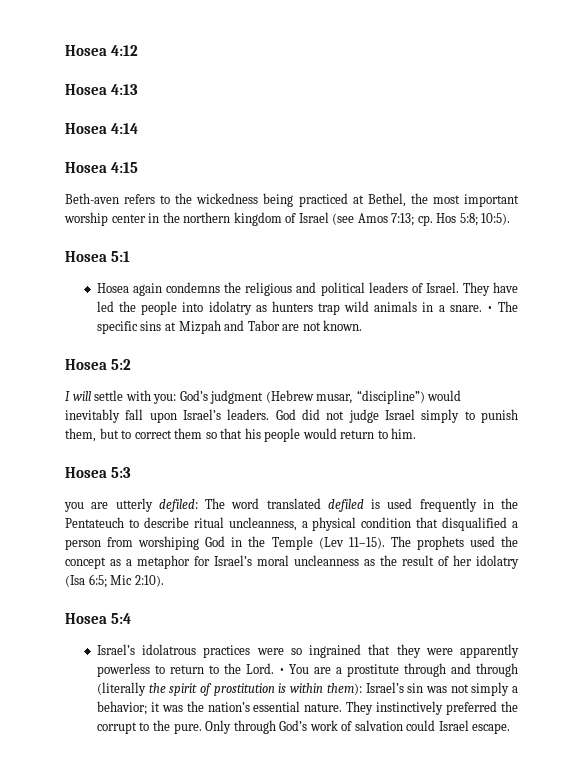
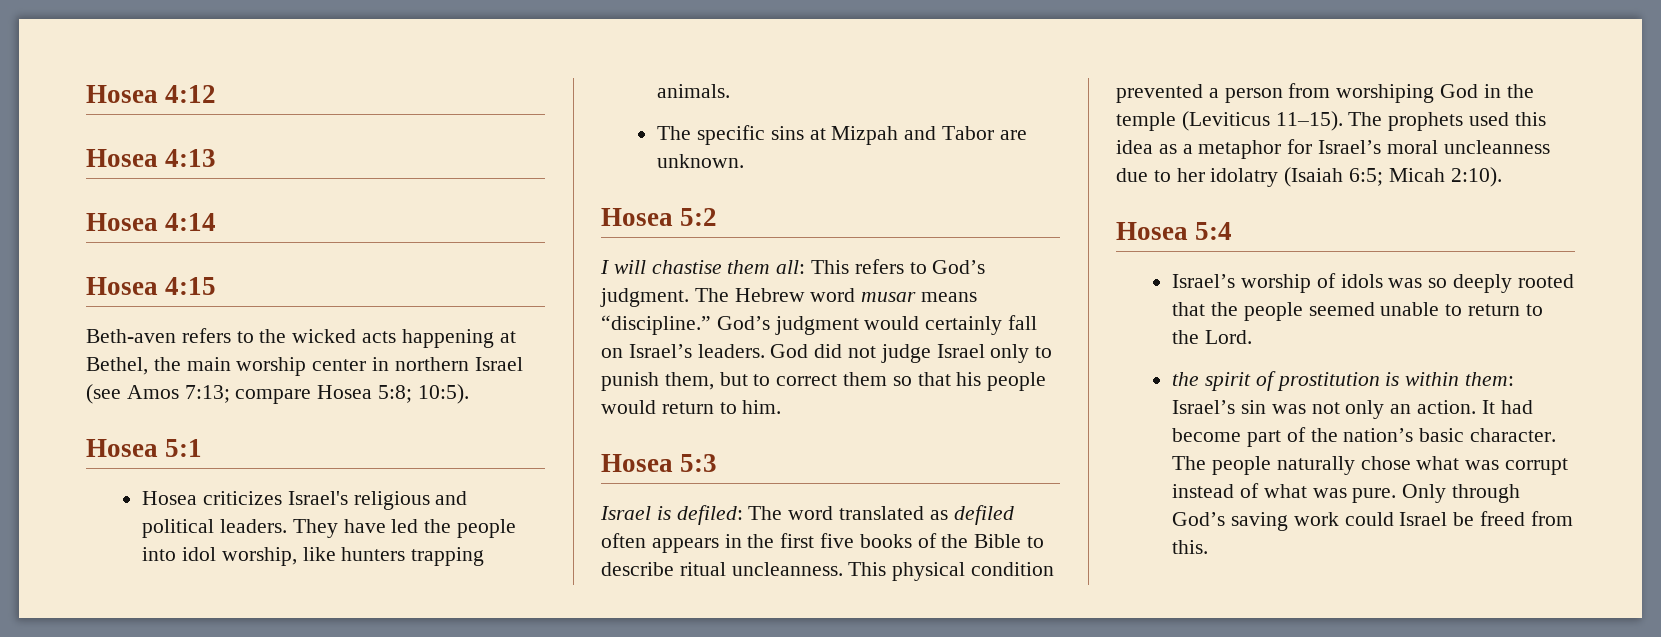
[196,193,348,207] wickedness being practiced -> [292,329,494,348] wicked acts happening
[432,194,519,207] most important -> [186,357,231,371] main
[162,212,297,226] the northern kingdom of -> [394,357,469,371] northern
[417,213,457,226] cp. Hos -> [235,385,373,404] compare Hosea
[133,282,459,296] again condemns the religious and political leaders of Israel. -> [203,491,468,510] [142,519,288,538] criticizes Israel's religious and political leaders.
[208,301,493,315] idolatry as hunters trap wild animals in a snare. • -> [182,547,485,566] [657,84,731,98] idol worship, like hunters trapping animals. //
[302,320,363,331] not known. -> [657,154,745,168] unknown.
[94,390,462,404] [65,409,177,423] settle with you: God’s judgment (Hebrew musar, “discipline”) would inevitably fall upon -> [651,259,986,274] [600,288,978,307] [601,315,1038,335] [601,348,623,358] chastise them all: This refers to God’s judgment. The Hebrew word musar means “discipline.” God’s judgment would certainly fall on
[421,409,460,423] simply -> [990,344,1030,363] only
[64,498,153,512] you are utterly -> [600,506,671,520] Israel is
[327,498,518,512] [65,517,508,531] defiled is used frequently in the Pentateuch to describe ritual uncleanness, a physical condition that disqualified -> [929,505,1014,525] [601,533,1045,553] [601,562,1055,581] [1116,84,1203,103] as defiled often appears in the first five books of the Bible to describe ritual uncleanness. This physical condition prevented
[271,536,344,550] Temple (Lev -> [1116,111,1270,131] temple (Leviticus
[500,536,518,547] [65,557,106,569] the concept -> [1514,112,1546,126] [1116,140,1153,154] this idea
[364,555,519,569] [65,574,164,588] [65,613,132,624] [96,644,519,658] [96,663,150,677] as the result of her idolatry (Isa 6:5; Mic 2:10). // Hosea 5:4 // Israel’s idolatrous practices were so ingrained that they were apparently powerless -> [1116,167,1502,187] [1116,222,1233,240] [1172,273,1574,293] [1172,302,1440,321] due to her idolatry (Isaiah 6:5; Micah 2:10). // Hosea 5:4 // Israel’s worship of idols was so deeply rooted that the people seemed unable
[278,663,518,677] [96,682,146,696] • You are a prostitute through and through (literally -> (1253, 337) //
[326,683,362,695] them): -> [1465,372,1515,386] them:
[471,682,518,696] [96,701,518,715] [96,720,511,734] simply a behavior; it was the nation’s essential nature. They instinctively preferred the corrupt to the pure. Only through God’s work of salvation could Israel escape. -> [1345,400,1533,419] [1172,427,1557,447] [1172,456,1569,475] [1172,483,1521,503] [1172,511,1573,531] [1172,540,1209,554] only an action. It had become part of the nation’s basic character. The people naturally chose what was corrupt instead of what was pure. Only through God’s saving work could Israel be freed from this.

